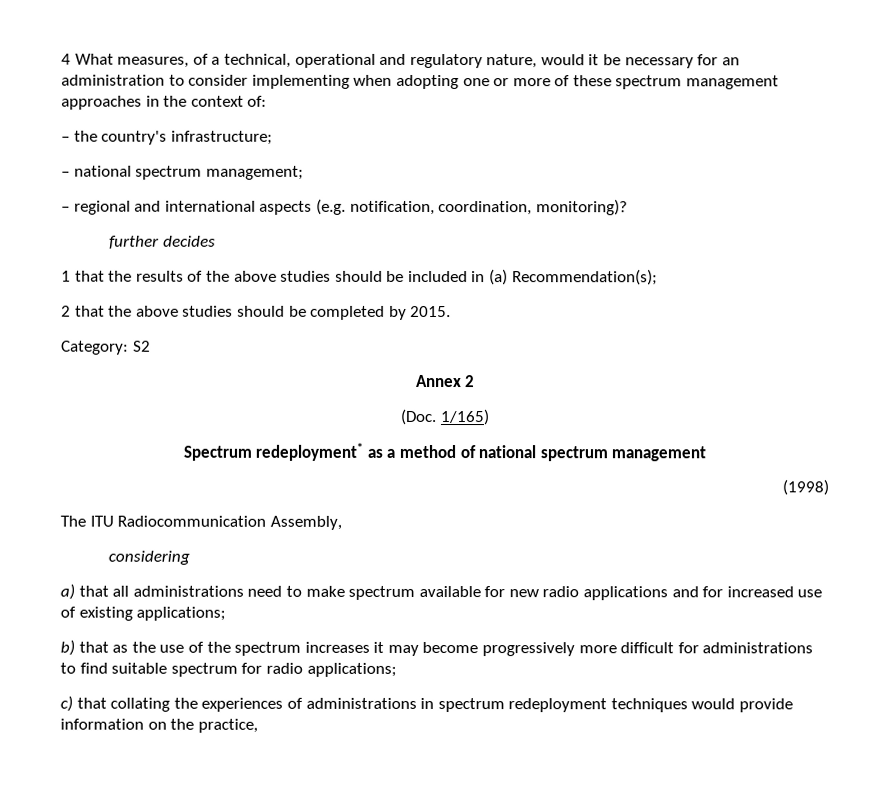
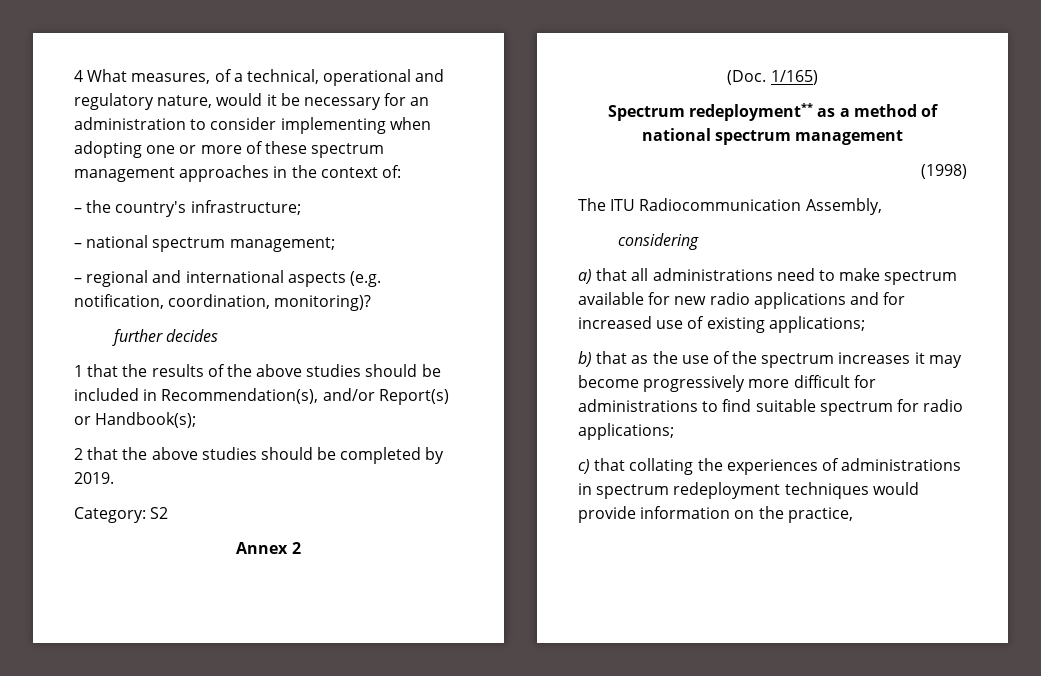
[489,269,658,286] (a) Recommendation(s); -> [161,388,449,405] [74,412,197,428] Recommendation(s), and/or Report(s) or Handbook(s);
[410,305,452,318] 2015. -> [74,472,114,484] 2019.
[255,442,364,461] redeployment* -> [689,103,814,121] redeployment**

